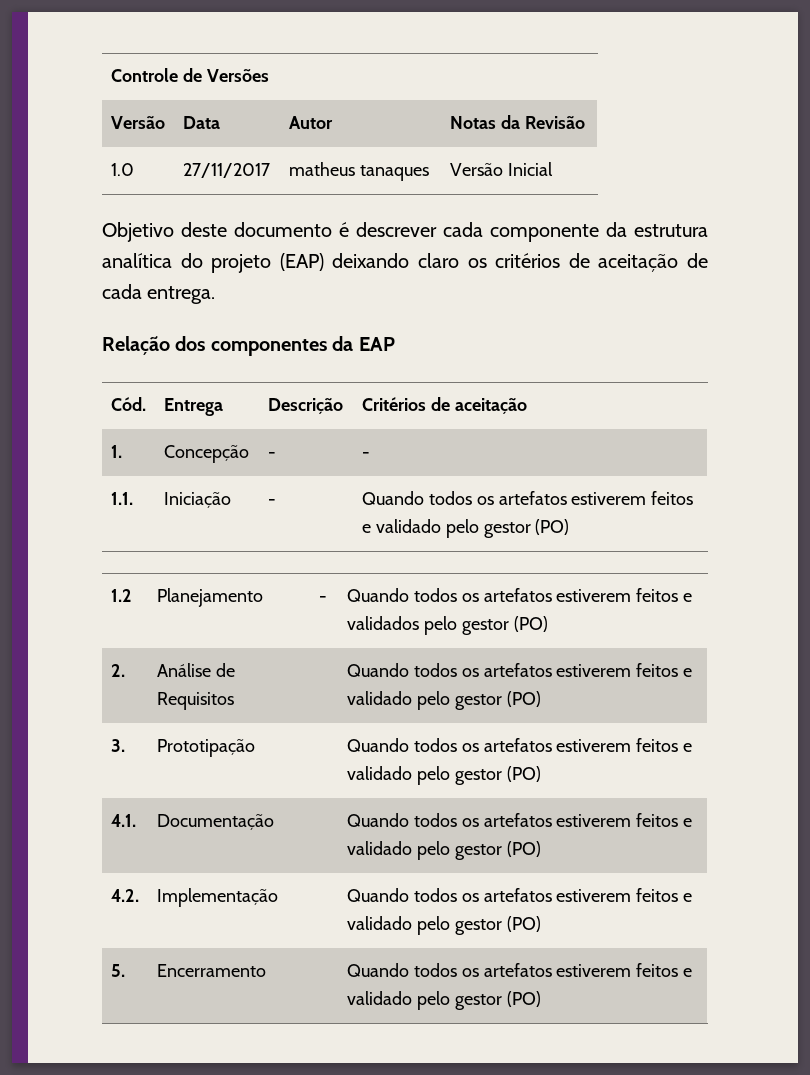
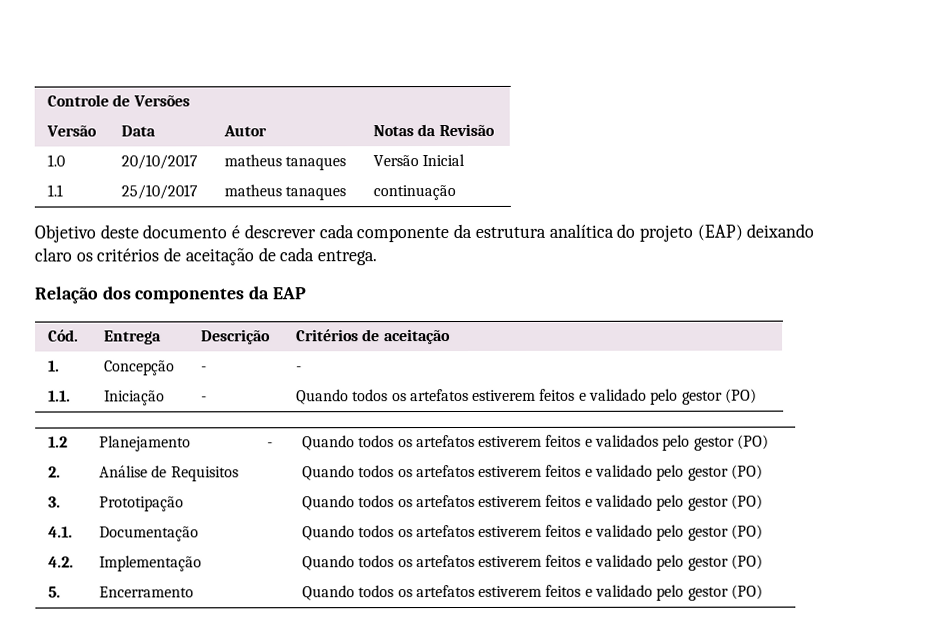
[182,163,270,178] 27/11/2017 -> [120,154,198,170] 20/10/2017
(553, 169) none -> [46,184,63,197] [120,184,198,200] [223,184,347,201] [372,185,456,201] // 1.1 | 25/10/2017 | matheus tanaques | continuação

